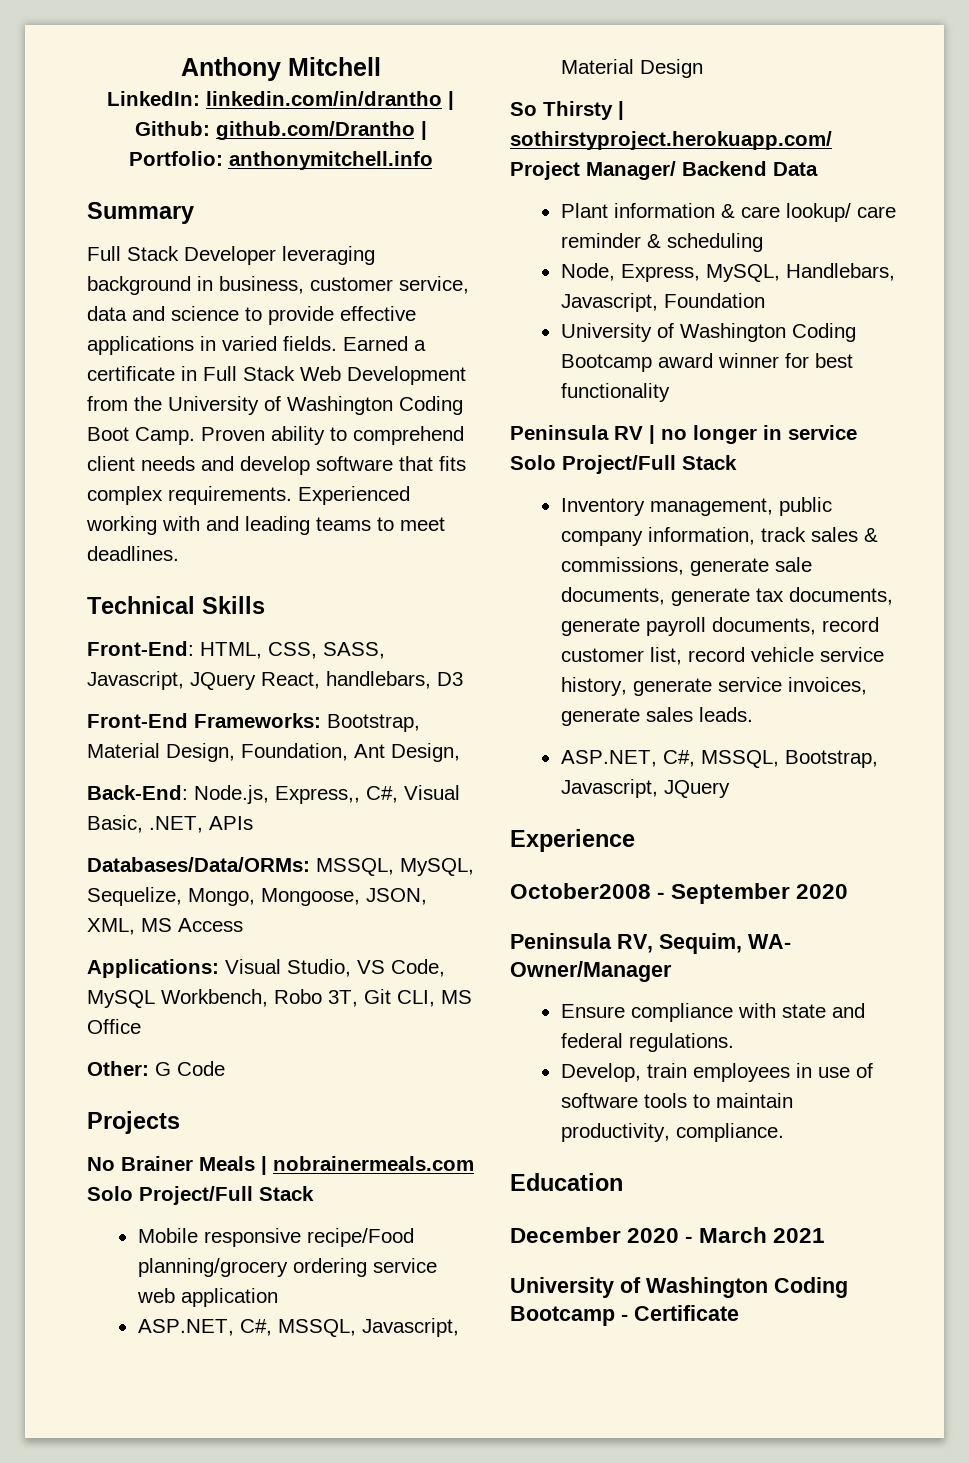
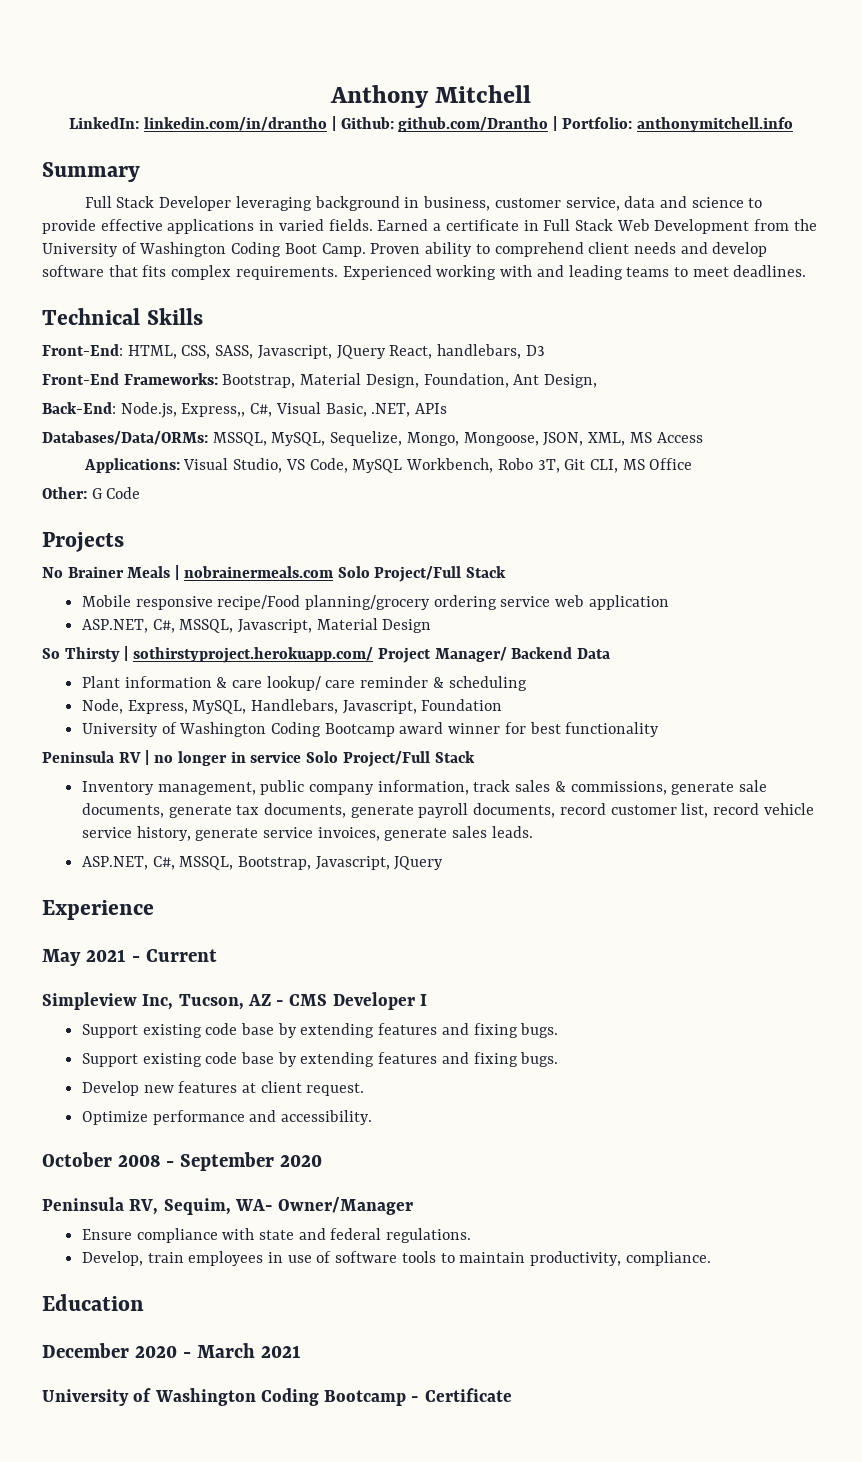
[510,883,651,899] October2008 -> [42,949,217,966] [42,992,427,1010] [81,1023,559,1038] [81,1052,559,1067] [81,1081,365,1096] [81,1110,372,1125] [42,1152,160,1167] May 2021 - Current // Simpleview Inc, Tucson, AZ - CMS Developer I // Support existing code base by extending features and fixing bugs. // Support existing code base by extending features and fixing bugs. // Develop new features at client request. // Optimize performance and accessibility. // October 2008

